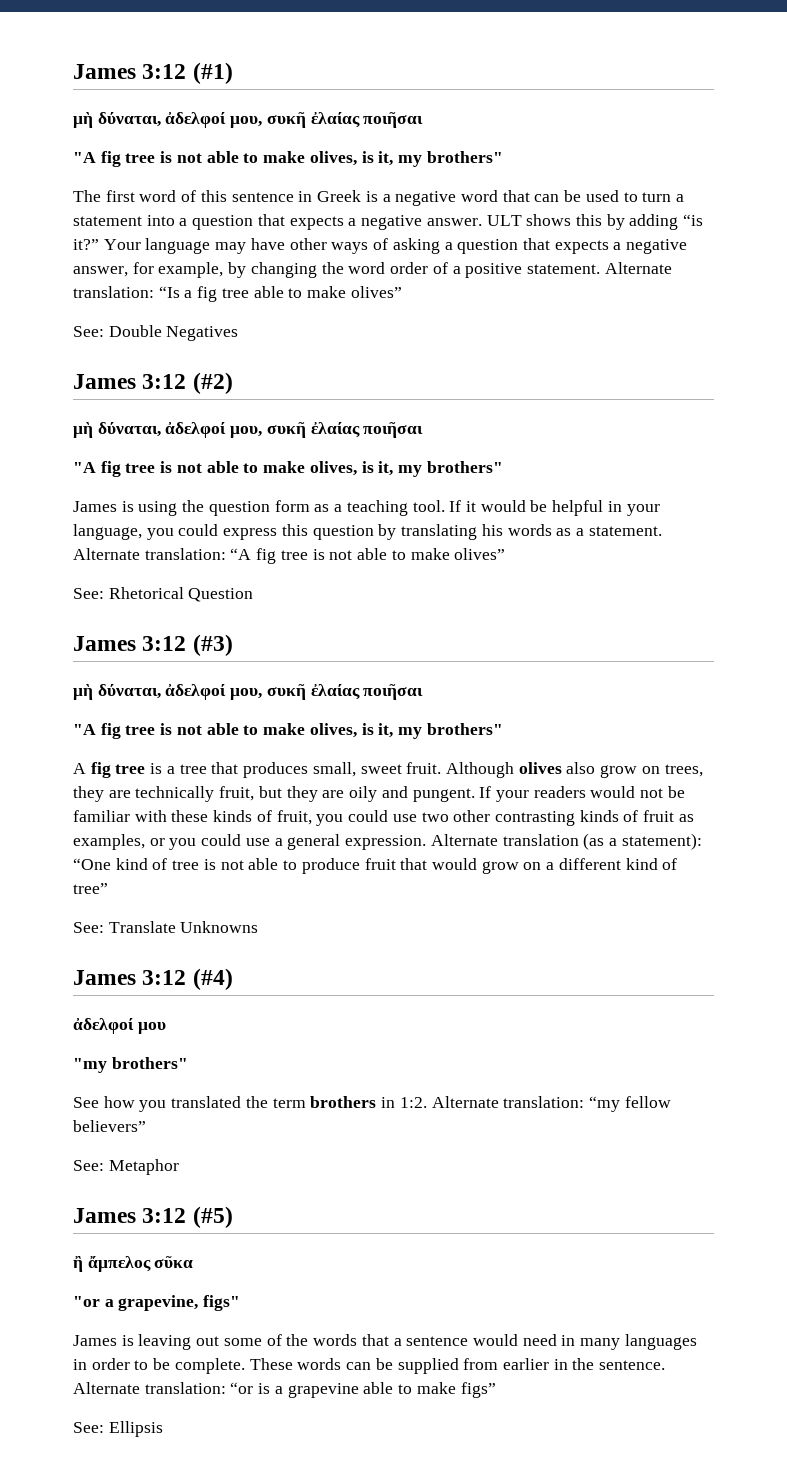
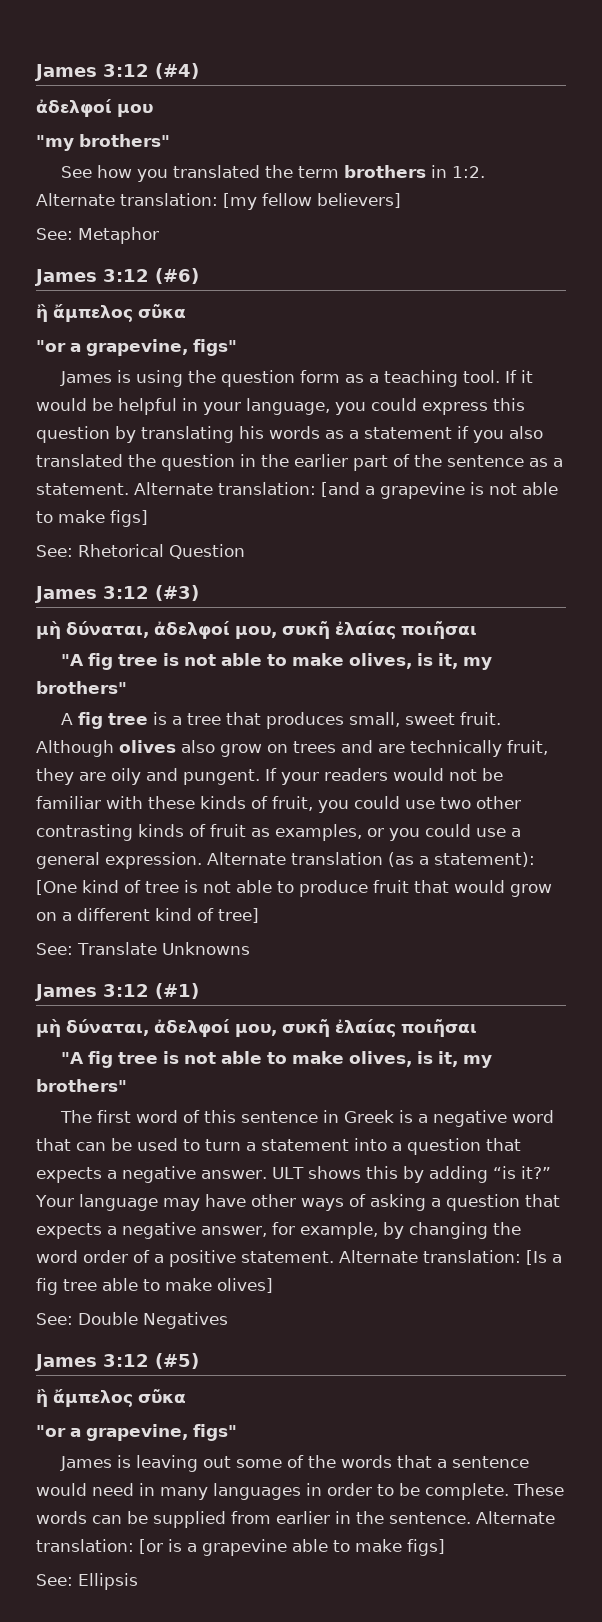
[73,64,187,79] James 3:12 -> [34,63,199,81] [36,99,153,117] [36,134,170,151] [61,165,486,182] [36,193,401,210] [36,227,159,244] [34,268,199,286] [36,304,186,322] [36,339,237,356] [60,370,534,387] [36,398,525,415] [36,426,543,443] [36,454,563,471] [36,482,558,499] [36,510,148,527] [36,544,245,559] [34,585,199,603] [36,621,477,639] [61,653,493,670] [36,681,127,694] [61,712,502,729] [36,740,548,757] [36,768,503,785] [36,796,521,813] [36,824,521,841] [36,852,535,869] [36,880,552,897] [36,908,259,923] [36,942,250,955] [34,984,149,1001] James 3:12 (#4) // ἀδελφοί μου // "my brothers" // See how you translated the term brothers in 1:2. Alternate translation: [my fellow believers] // See: Metaphor // James 3:12 (#6) // ἢ ἄμπελος σῦκα // "or a grapevine, figs" // James is using the question form as a teaching tool. If it would be helpful in your language, you could express this question by translating his words as a statement if you also translated the question in the earlier part of the sentence as a statement. Alternate translation: [and a grapevine is not able to make figs] // See: Rhetorical Question // James 3:12 (#3) // μὴ δύναται, ἀδελφοί μου, συκῆ ἐλαίας ποιῆσαι // "A fig tree is not able to make olives, is it, my brothers" // A fig tree is a tree that produces small, sweet fruit. Although olives also grow on trees and are technically fruit, they are oily and pungent. If your readers would not be familiar with these kinds of fruit, you could use two other contrasting kinds of fruit as examples, or you could use a general expression. Alternate translation (as a statement): [One kind of tree is not able to produce fruit that would grow on a different kind of tree] // See: Translate Unknowns // James 3:12
[158,286,180,298] “Is -> [526,1250,547,1265] [Is
[350,286,402,298] olives” -> [217,1278,273,1293] olives]
[73,372,233,394] [73,422,424,438] [73,461,503,477] [73,500,660,516] [73,524,662,540] [73,548,506,564] [73,587,254,602] [73,634,233,656] [73,684,424,700] [73,723,503,739] [73,762,703,778] [73,786,685,802] [73,810,694,826] [73,833,702,850] [73,858,678,874] [73,883,108,894] [73,921,259,933] [73,968,233,990] [73,1018,166,1034] [73,1057,188,1073] [73,1096,671,1112] [73,1120,146,1132] [73,1159,179,1175] // James 3:12 (#2) // μὴ δύναται, ἀδελφοί μου, συκῆ ἐλαίας ποιῆσαι // "A fig tree is not able to make olives, is it, my brothers" // James is using the question form as a teaching tool. If it would be helpful in your language, you could express this question by translating his words as a statement. Alternate translation: “A fig tree is not able to make olives” // See: Rhetorical Question // James 3:12 (#3) // μὴ δύναται, ἀδελφοί μου, συκῆ ἐλαίας ποιῆσαι // "A fig tree is not able to make olives, is it, my brothers" // A fig tree is a tree that produces small, sweet fruit. Although olives also grow on trees, they are technically fruit, but they are oily and pungent. If your readers would not be familiar with these kinds of fruit, you could use two other contrasting kinds of fruit as examples, or you could use a general expression. Alternate translation (as a statement): “One kind of tree is not able to produce fruit that would grow on a different kind of tree” // See: Translate Unknowns // James 3:12 (#4) // ἀδελφοί μου // "my brothers" // See how you translated the term brothers in 1:2. Alternate translation: “my fellow believers” // See: Metaphor -> (228, 1320) none
[230,1382,254,1394] “or -> [139,1539,163,1554] [or
[460,1382,496,1398] figs” -> [407,1539,445,1556] figs]

